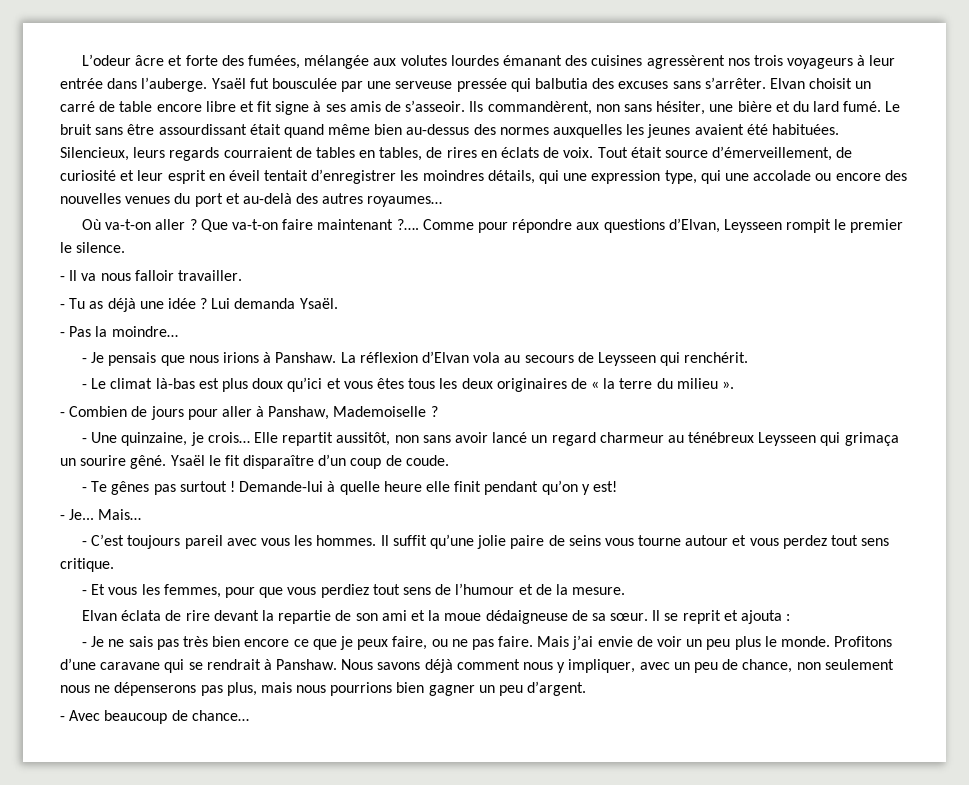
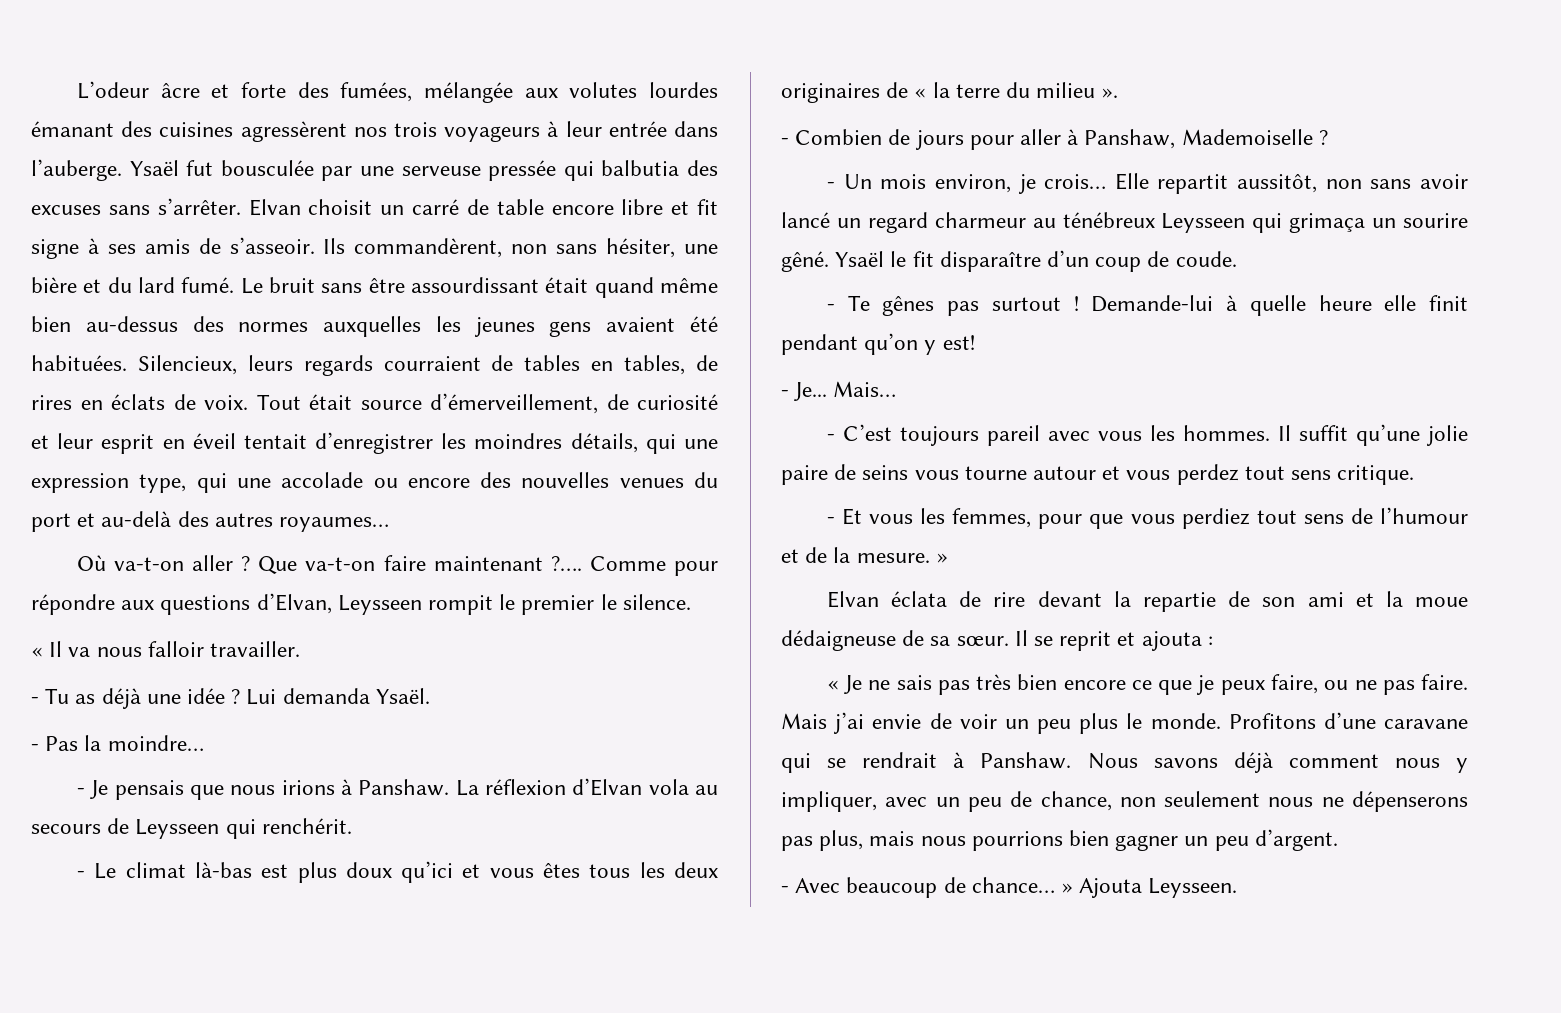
(691, 131) none -> [549,321,592,337] gens
[60,276,65,281] - -> [31,647,43,657] «
[91,432,188,446] Une quinzaine, -> [843,174,1011,193] Un mois environ,
(626, 591) none -> [935,553,948,563] »
[82,642,88,647] - -> [826,680,839,690] «
(249, 715) none -> [1061,878,1238,898] » Ajouta Leysseen.

